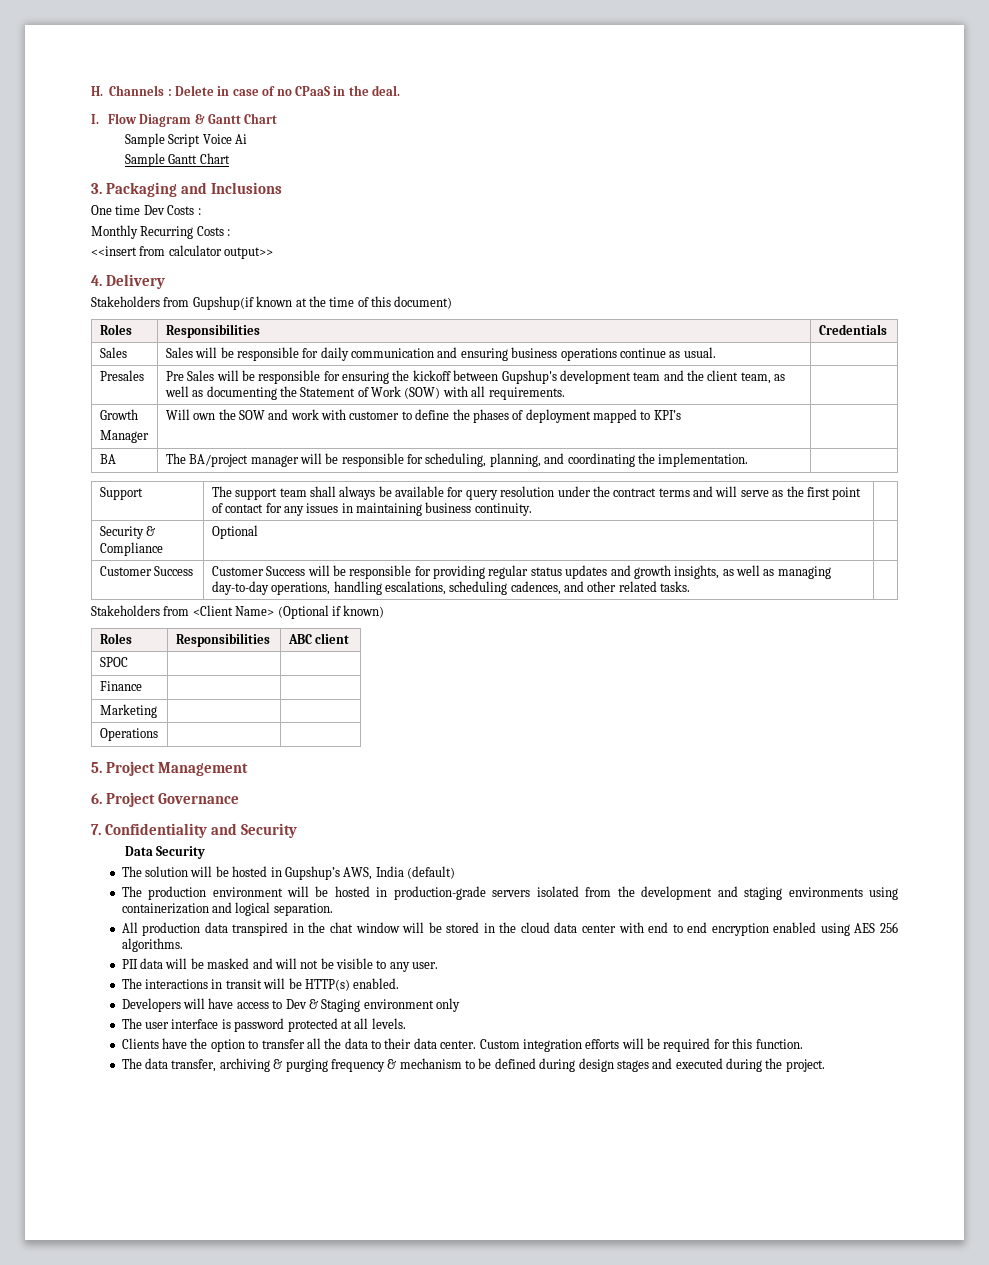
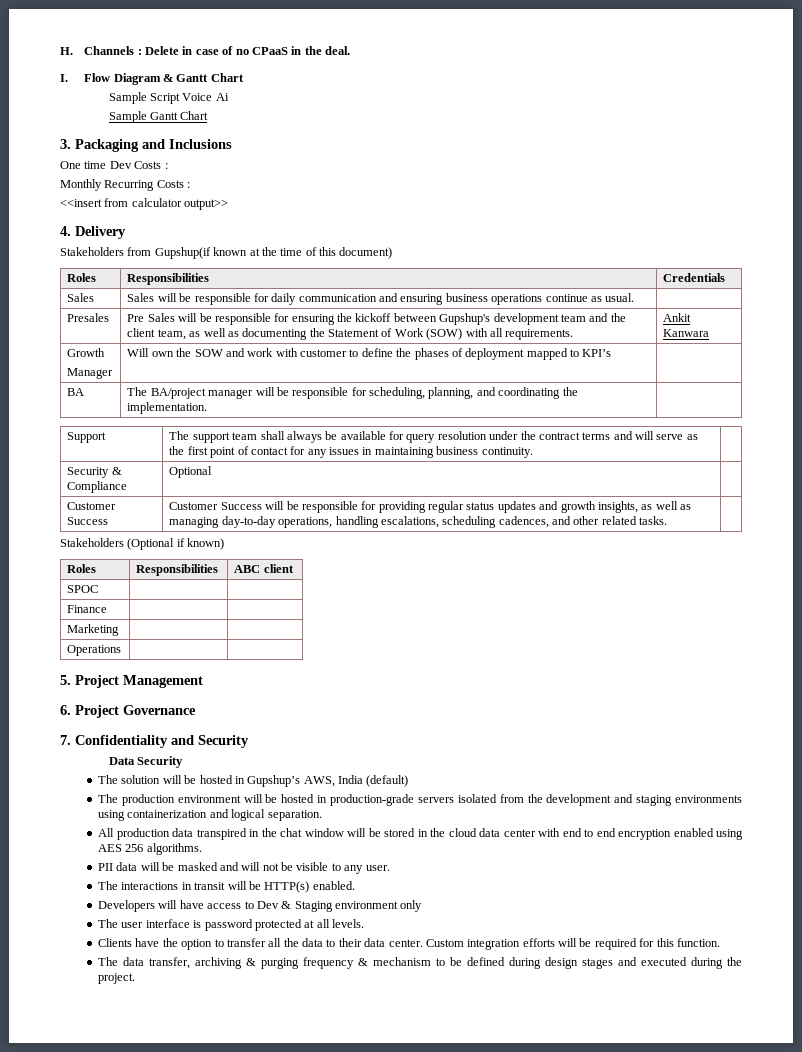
(565, 393) none -> [663,313,692,322] [663,329,710,337] Ankit Kanwara
[163,605,275,616] from <Client Name> -> (124, 542) none

